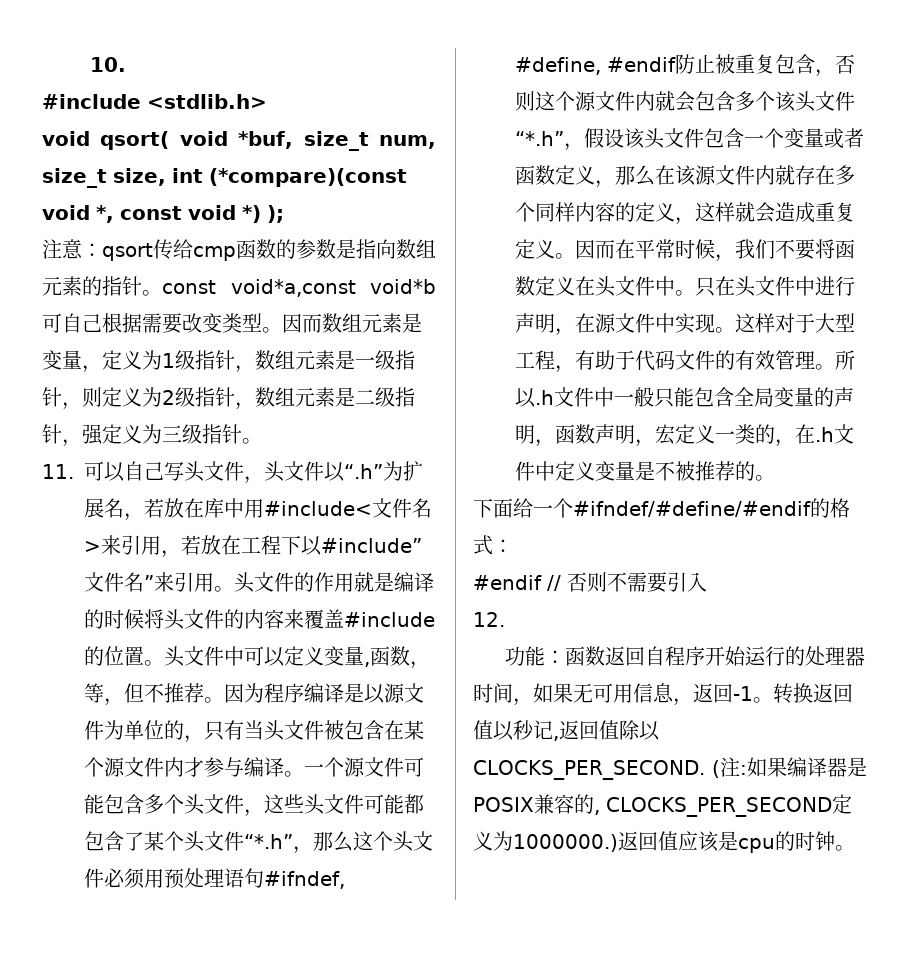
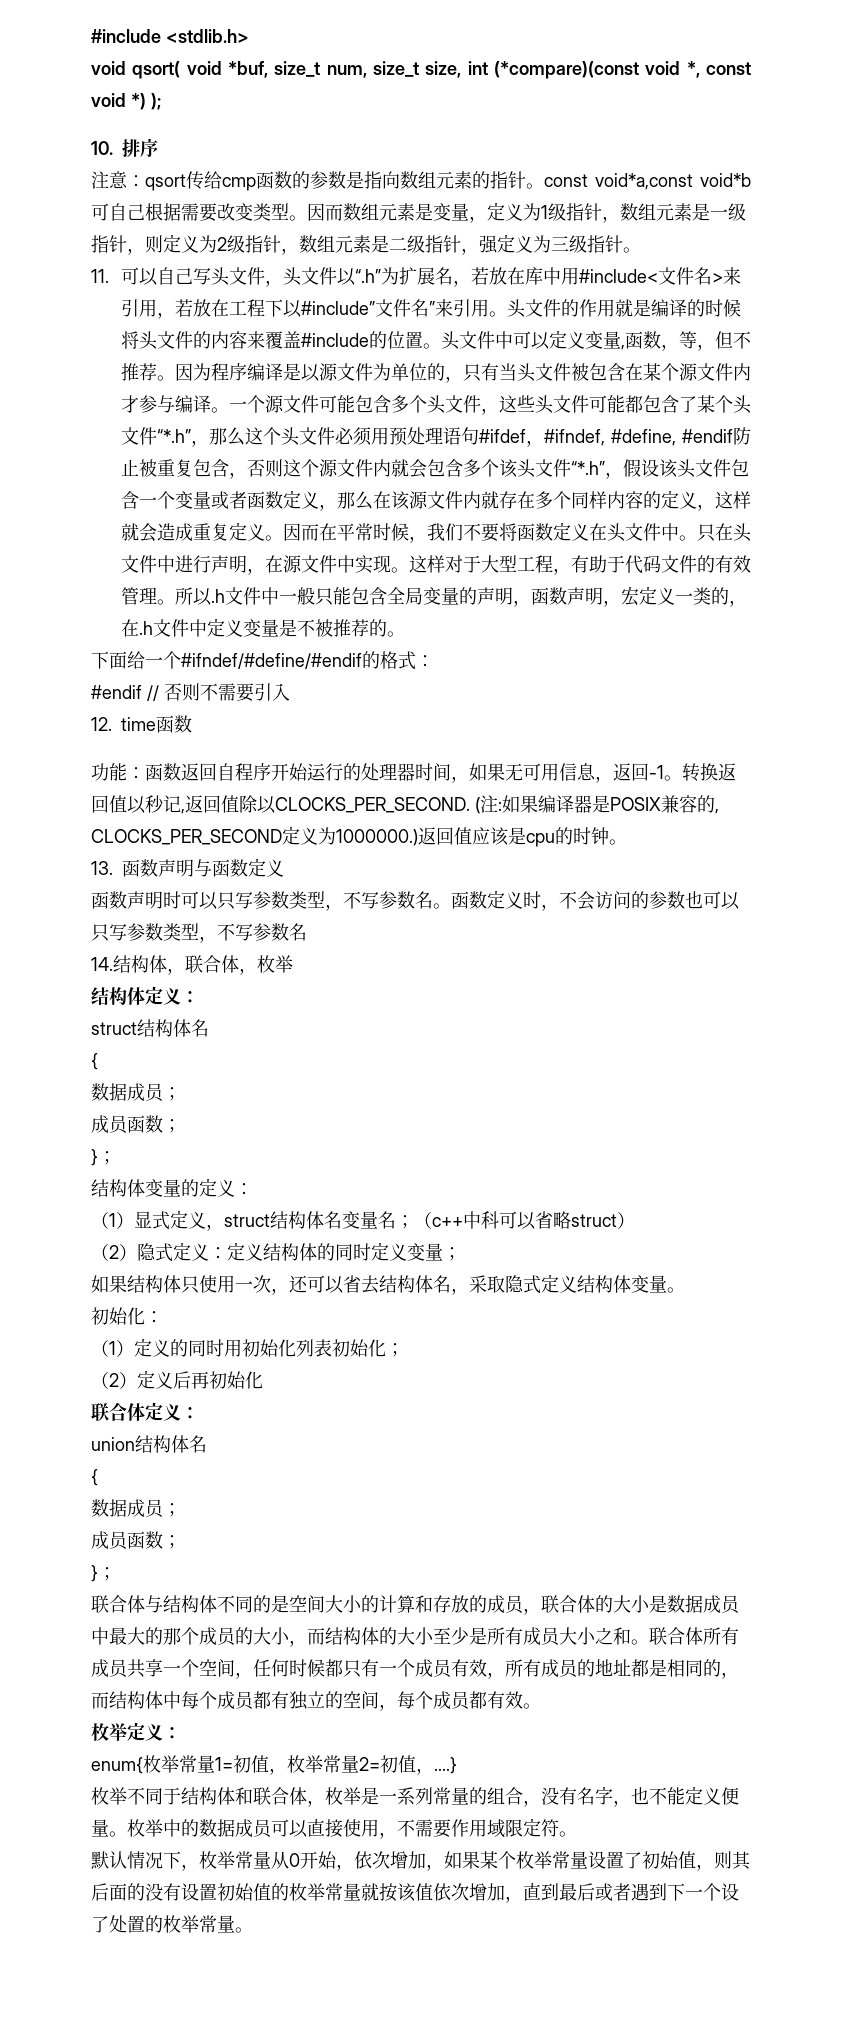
[89,57,126,72] 10. // -> (91, 36) none
(284, 214) none -> [91,138,158,157] // 10.排序
(264, 878) none -> [478,429,544,447] #ifdef，
(505, 619) none -> [121,715,192,733] time函数
(855, 848) none -> [91,858,284,877] [91,890,740,911] [91,923,307,943] [91,955,293,975] [91,986,199,1006] [91,1019,209,1037] [91,1053,98,1070] [91,1083,181,1102] [91,1115,181,1134] [91,1149,116,1166] [91,1178,253,1197] [91,1210,635,1231] [91,1242,461,1262] [91,1274,685,1295] [91,1307,163,1325] [91,1338,404,1357] [91,1370,263,1389] [91,1402,199,1421] [91,1435,207,1453] [91,1469,98,1486] [91,1499,181,1518] [91,1531,181,1550] [91,1565,116,1582] [91,1595,741,1615] [91,1627,739,1647] [91,1659,739,1679] [91,1691,541,1711] [91,1722,181,1741] [91,1755,457,1775] [91,1786,739,1807] [91,1818,577,1839] [91,1851,751,1871] [91,1883,739,1903] [91,1915,253,1933] // 13.函数声明与函数定义 // 函数声明时可以只写参数类型，不写参数名。函数定义时，不会访问的参数也可以只写参数类型，不写参数名 // 14.结构体，联合体，枚举 // 结构体定义： // struct结构体名 // { // 数据成员； // 成员函数； // }； // 结构体变量的定义： // （1）显式定义，struct结构体名变量名；（c++中科可以省略struct） // （2）隐式定义：定义结构体的同时定义变量； // 如果结构体只使用一次，还可以省去结构体名，采取隐式定义结构体变量。 // 初始化： // （1）定义的同时用初始化列表初始化； // （2）定义后再初始化 // 联合体定义： // union结构体名 // { // 数据成员； // 成员函数； // }； // 联合体与结构体不同的是空间大小的计算和存放的成员，联合体的大小是数据成员中最大的那个成员的大小，而结构体的大小至少是所有成员大小之和。联合体所有成员共享一个空间，任何时候都只有一个成员有效，所有成员的地址都是相同的，而结构体中每个成员都有独立的空间，每个成员都有效。 // 枚举定义： // enum{枚举常量1=初值，枚举常量2=初值，....} // 枚举不同于结构体和联合体，枚举是一系列常量的组合，没有名字，也不能定义便量。枚举中的数据成员可以直接使用，不需要作用域限定符。 // 默认情况下，枚举常量从0开始，依次增加，如果某个枚举常量设置了初始值，则其后面的没有设置初始值的枚举常量就按该值依次增加，直到最后或者遇到下一个设了处置的枚举常量。

